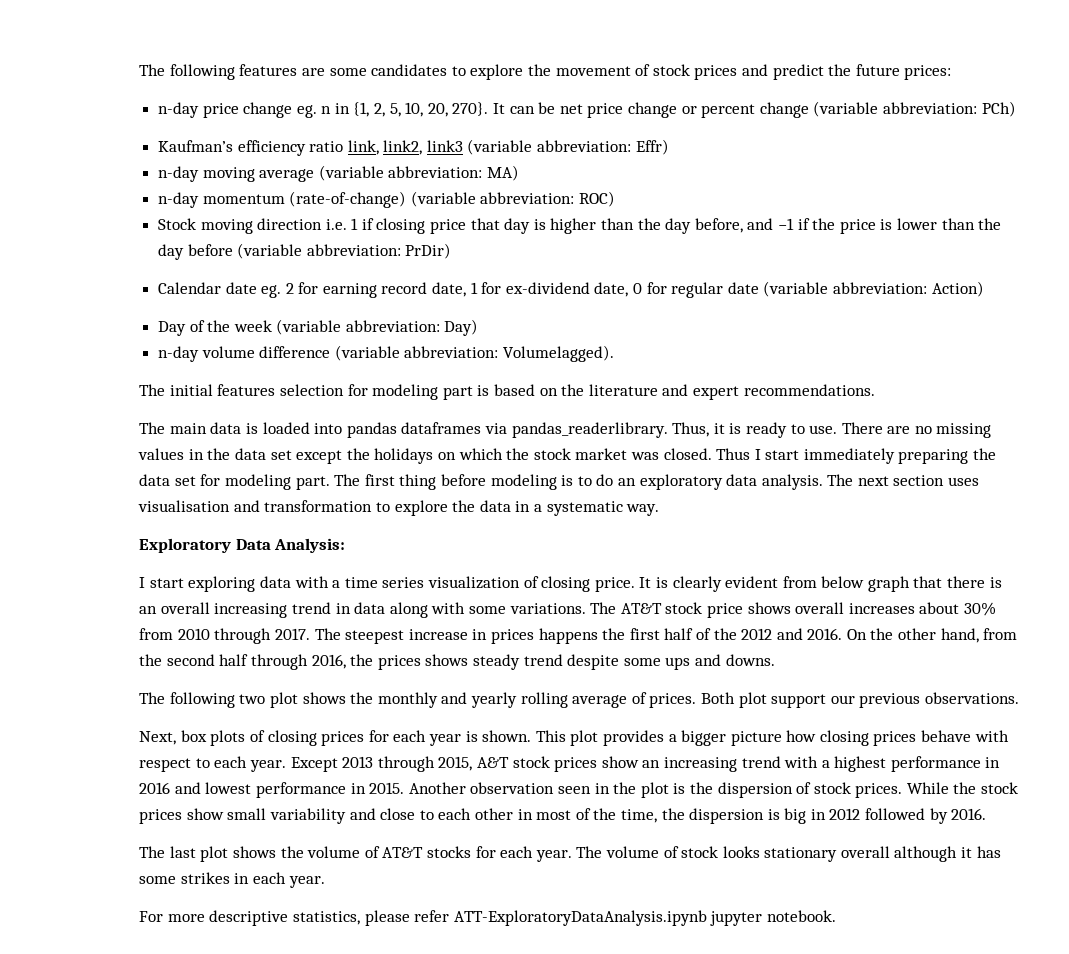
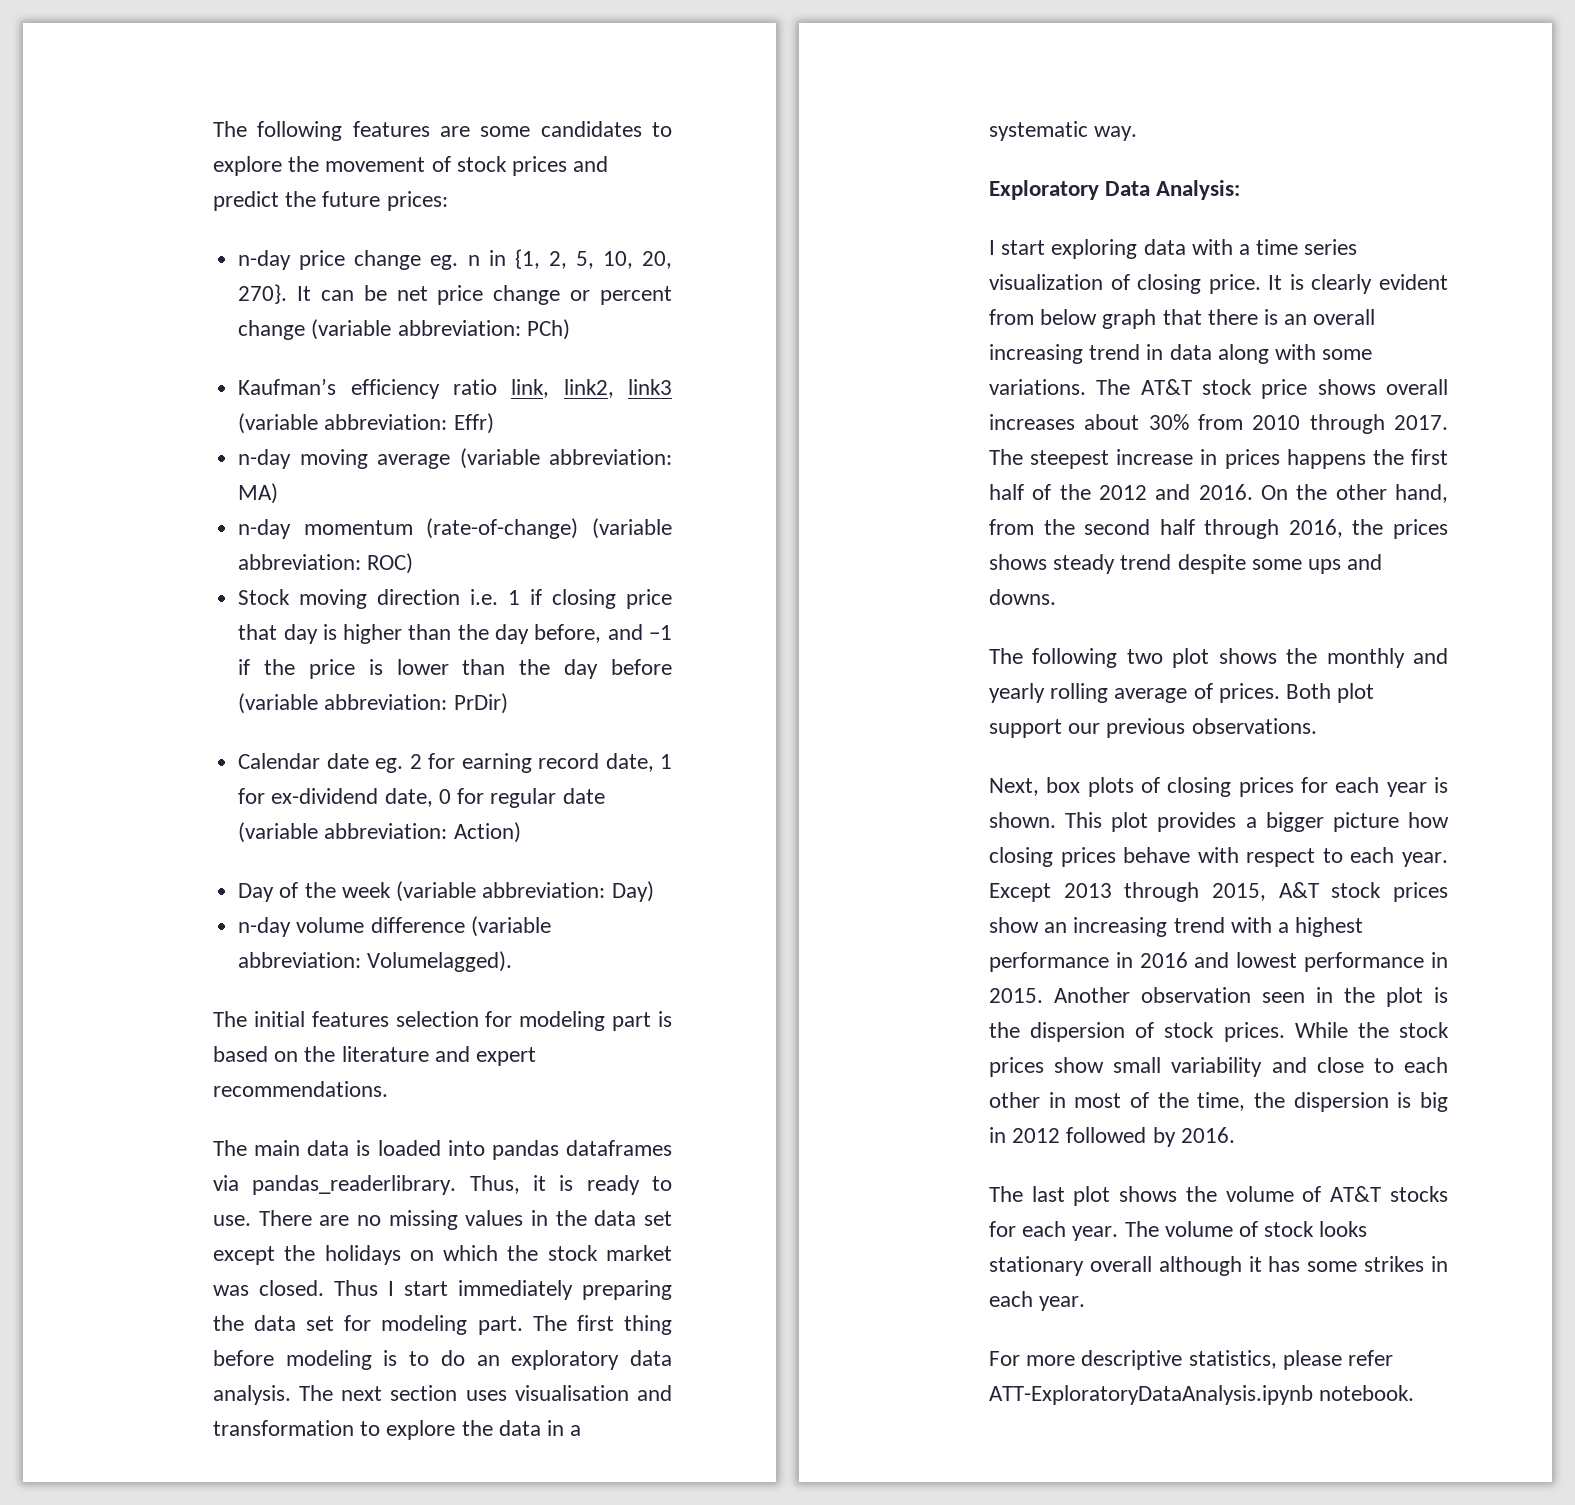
[710,911,763,926] jupyter -> (1313, 1395) none

